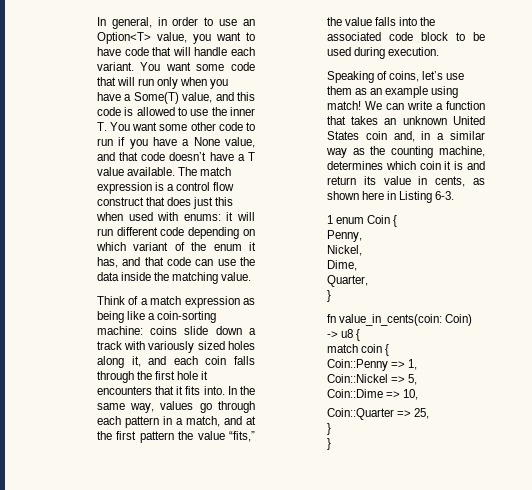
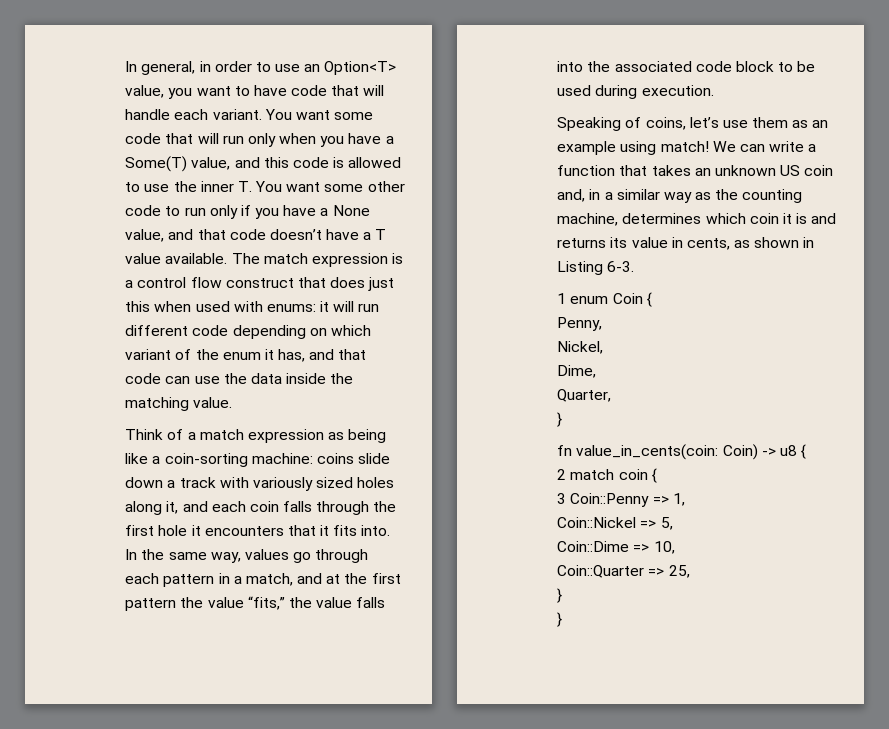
(113, 142) none -> [209,205,238,219] only
[453,116,485,125] [326,131,359,140] United States -> [780,165,801,176] US
[326,176,356,185] return -> [557,238,607,248] returns
[362,191,385,200] here -> (800, 242) none
(361, 335) none -> [557,469,567,480] 2
(390, 350) none -> [557,493,567,504] 3

